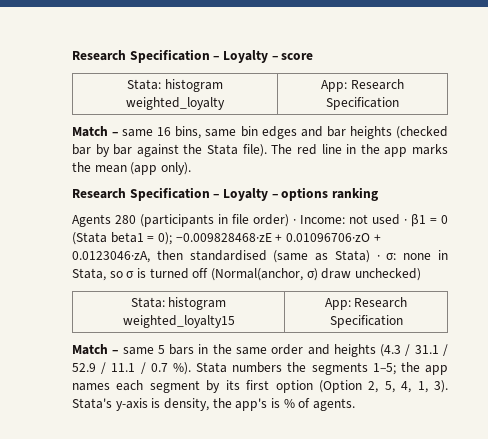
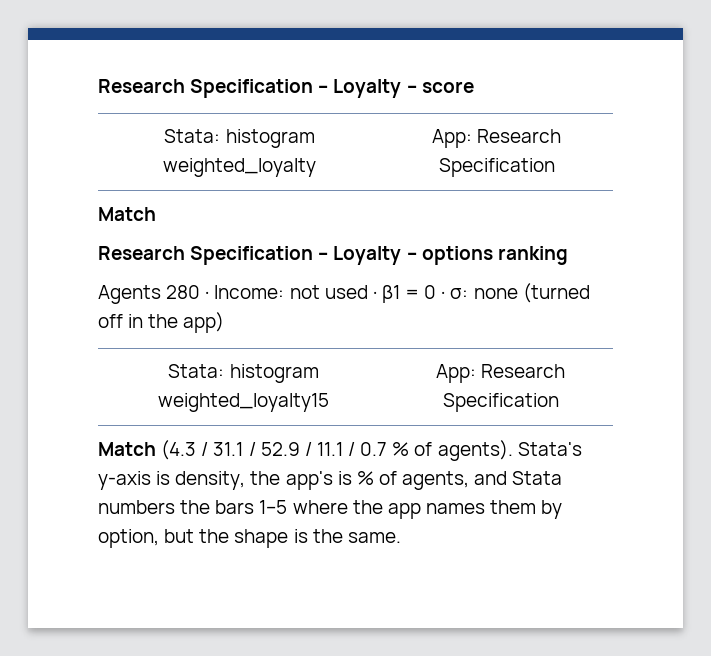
[112,126,448,139] [72,144,449,157] [72,162,191,175] – same 16 bins, same bin edges and bar heights (checked bar by bar against the Stata file). The red line in the app marks the mean (app only). -> (156, 214) none
[140,214,289,227] (participants in file order) -> (201, 292) none
[72,232,381,245] [72,250,448,263] [72,268,421,281] (Stata beta1 = 0); −0.009828468·zE + 0.01096706·zO + 0.0123046·zA, then standardised (same as Stata) · σ: none in Stata, so σ is turned off (Normal(anchor, σ) draw unchecked) -> [441,283,590,303] [98,312,225,333] · σ: none (turned off in the app)
[112,344,376,357] – same 5 bars in the same order and heights -> (156, 449) none
[172,362,449,375] [72,380,449,393] %). Stata numbers the segments 1–5; the app names each segment by its first option (Option 2, 5, 4, 1, 3). -> [392,440,513,461] % of agents).
[312,398,355,411] agents. -> [402,471,563,490] [98,500,563,519] [98,529,401,548] agents, and Stata numbers the bars 1–5 where the app names them by option, but the shape is the same.

